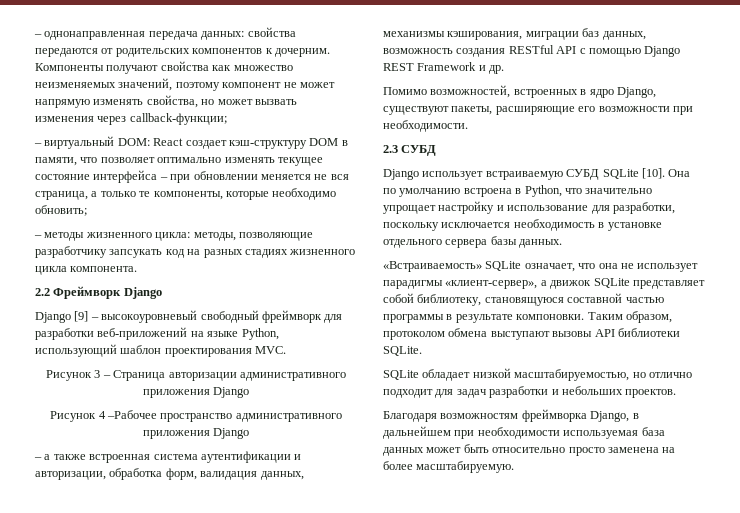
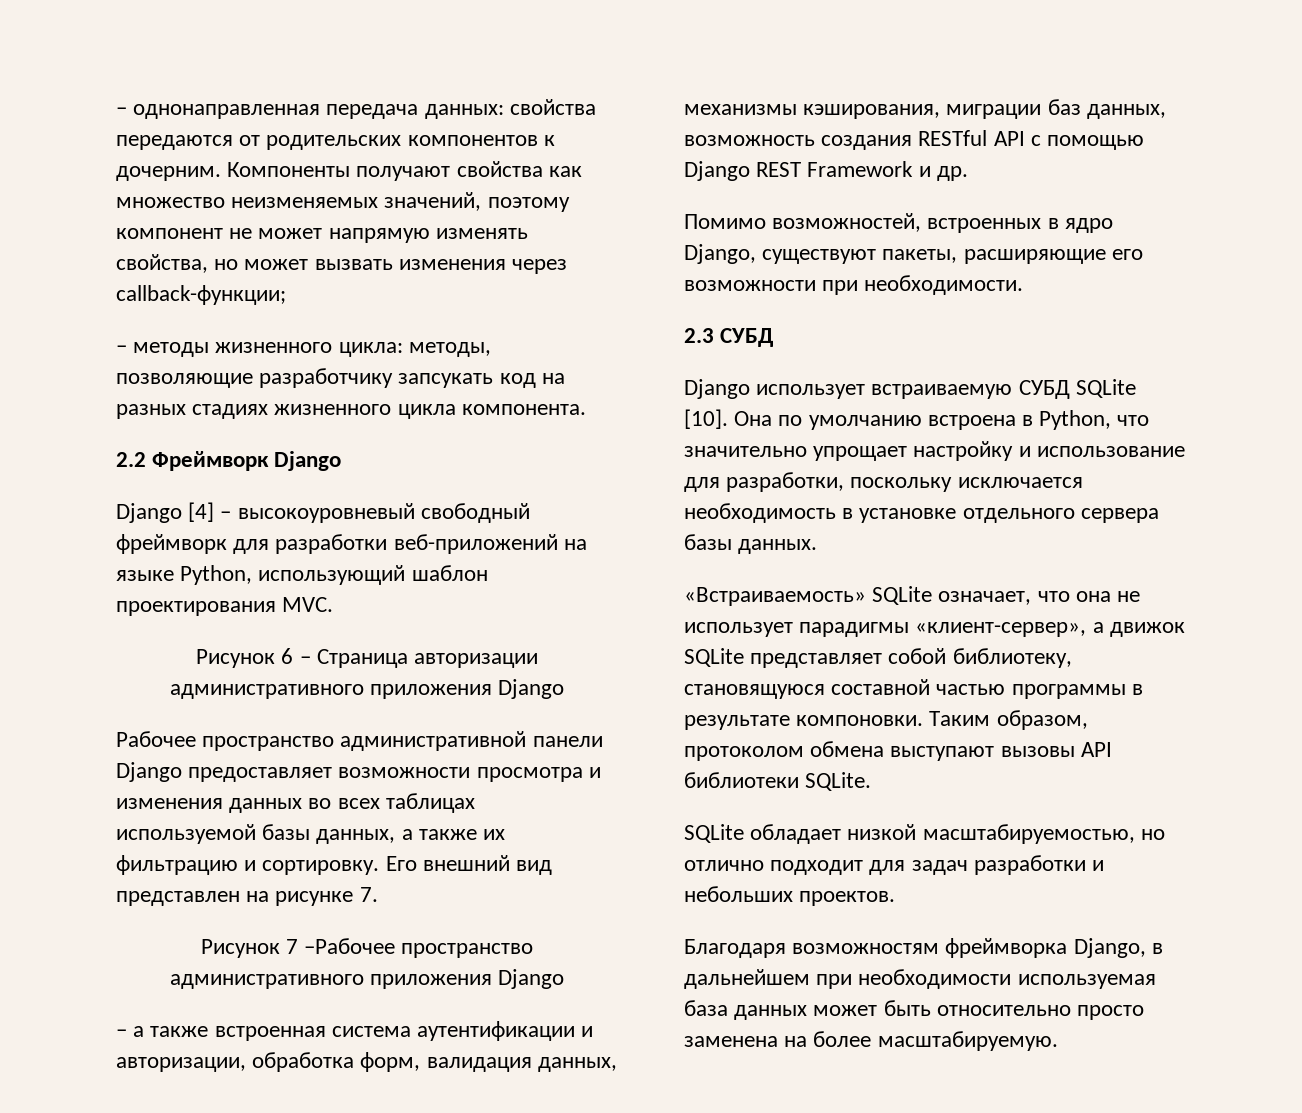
[34,136,348,149] [35,157,323,166] [35,170,349,183] [35,188,337,200] [35,205,87,216] // – виртуальный DOM: React создает кэш-структуру DOM в памяти, что позволяет оптимально изменять текущее состояние интерфейса – при обновлении меняется не вся страница, а только те компоненты, которые необходимо обновить; -> (286, 295) none
[74,311,89,322] [9] -> [188,502,215,522] [4]
[94,370,101,378] 3 -> [281,648,294,664] 6
[50,411,106,422] // Рисунок 4 -> [116,731,603,751] [116,762,601,782] [116,793,475,813] [116,824,506,844] [116,855,553,875] [116,887,378,906] [200,939,298,958] // Рабочее пространство административной панели Django предоставляет возможности просмотра и изменения данных во всех таблицах используемой базы данных, а также их фильтрацию и сортировку. Его внешний вид представлен на рисунке 7. // Рисунок 7

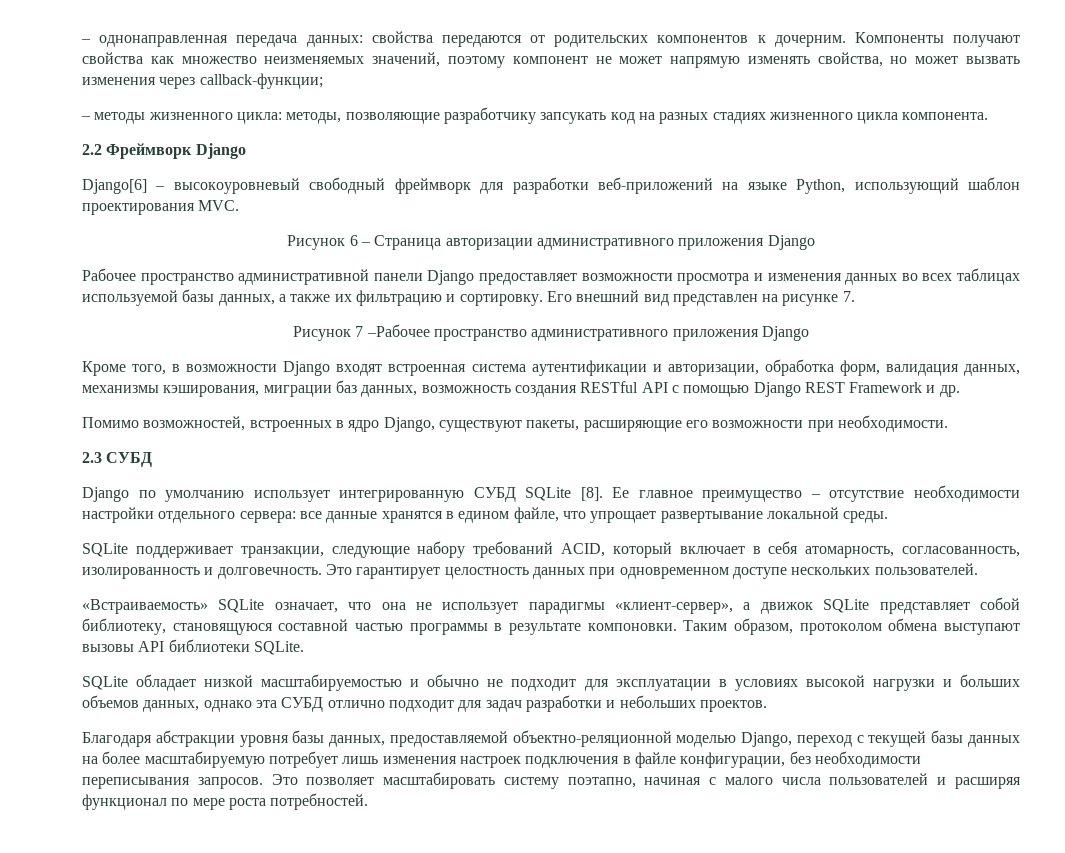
[116,502,215,523] Django [4] -> [82,179,147,194] Django[6]
[116,1026,209,1037] – а также -> [82,361,383,376] Кроме того, в возможности Django входят
[756,379,1136,399] [684,409,1150,430] [684,441,1185,461] [684,472,1083,492] [684,503,1159,523] [684,534,818,554] использует встраиваемую СУБД SQLite [10]. Она по умолчанию встроена в Python, что значительно упрощает настройку и использование для разработки, поскольку исключается необходимость в установке отдельного сервера базы данных. -> [138,485,1021,502] [82,507,889,523] [82,541,1021,558] [82,563,978,579] по умолчанию использует интегрированную СУБД SQLite [8]. Ее главное преимущество – отсутствие необходимости настройки отдельного сервера: все данные хранятся в едином файле, что упрощает развертывание локальной среды. // SQLite поддерживает транзакции, следующие набору требований ACID, который включает в себя атомарность, согласованность, изолированность и долговечность. Это гарантирует целостность данных при одновременном доступе нескольких пользователей.
[922,824,1165,844] масштабируемостью, но -> [261,674,1021,691] [82,695,324,712] масштабируемостью и обычно не подходит для эксплуатации в условиях высокой нагрузки и больших объемов данных, однако эта СУБД
[792,938,1163,958] [684,969,1156,989] [684,1000,1145,1020] [684,1031,1058,1051] возможностям фреймворка Django, в дальнейшем при необходимости используемая база данных может быть относительно просто заменена на более масштабируемую. -> [155,730,1020,747] [82,751,921,768] [82,772,1021,789] [82,793,369,810] абстракции уровня базы данных, предоставляемой объектно-реляционной моделью Django, переход с текущей базы данных на более масштабируемую потребует лишь изменения настроек подключения в файле конфигурации, без необходимости переписывания запросов. Это позволяет масштабировать систему поэтапно, начиная с малого числа пользователей и расширяя функционал по мере роста потребностей.

